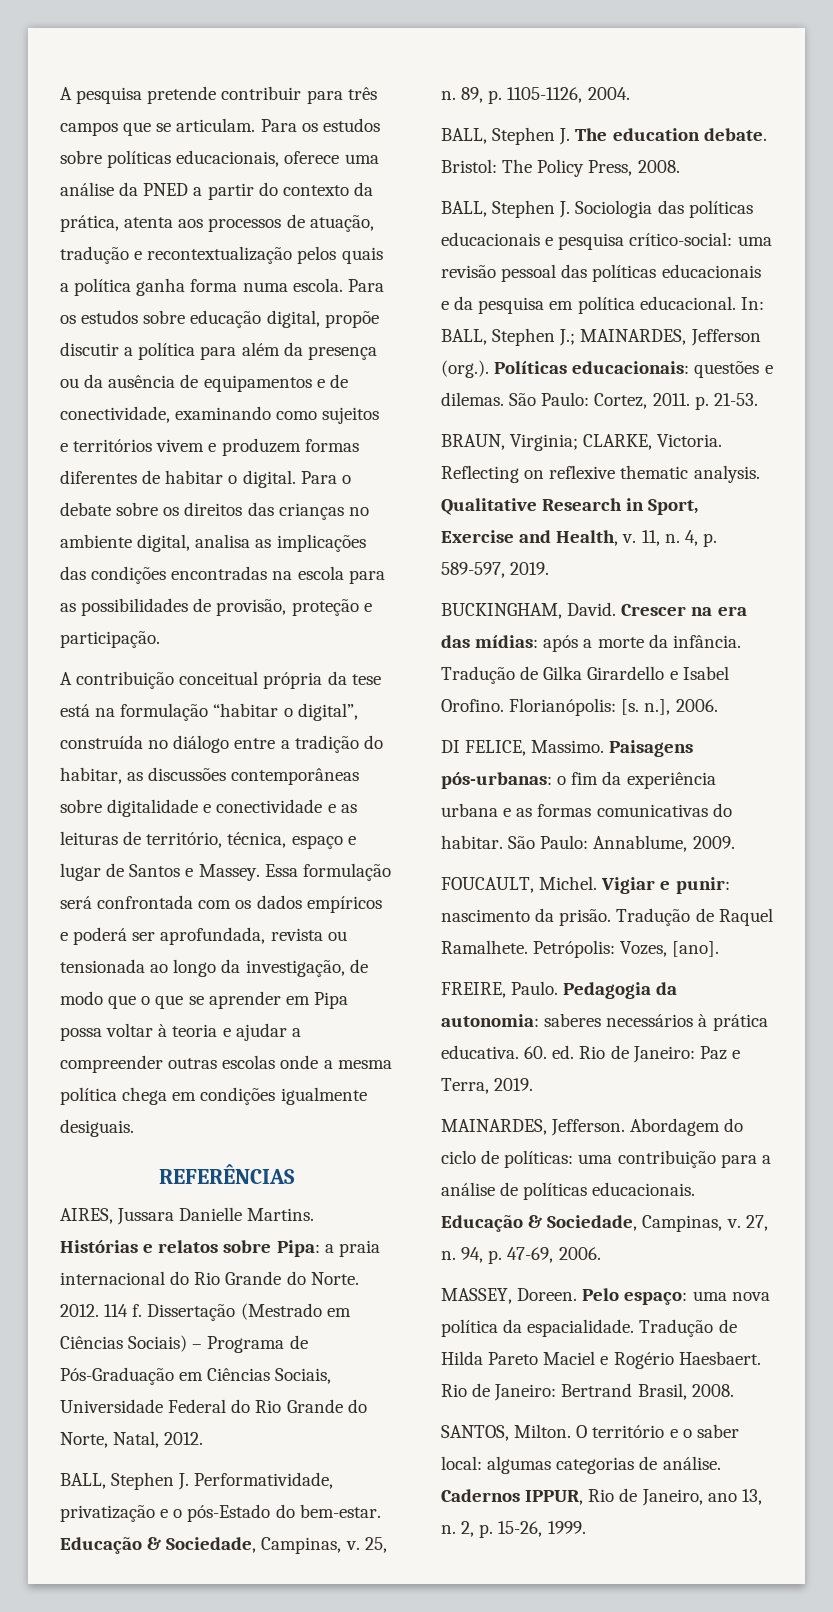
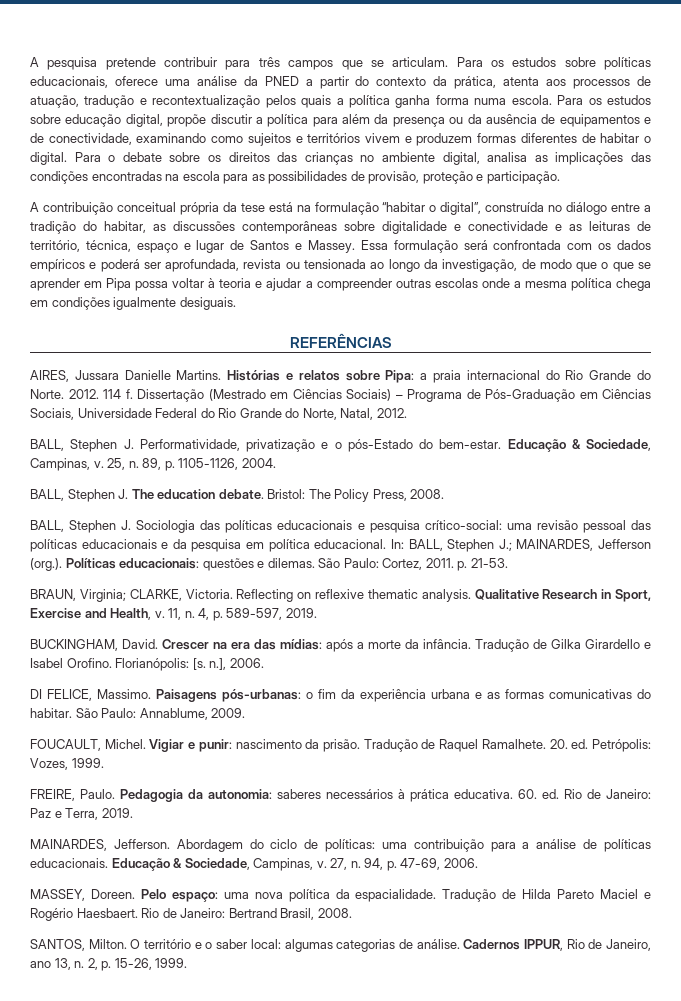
(528, 947) none -> [549,739,589,749] 20. ed.
[672,941,720,957] [ano]. -> [71,758,104,768] 1999.

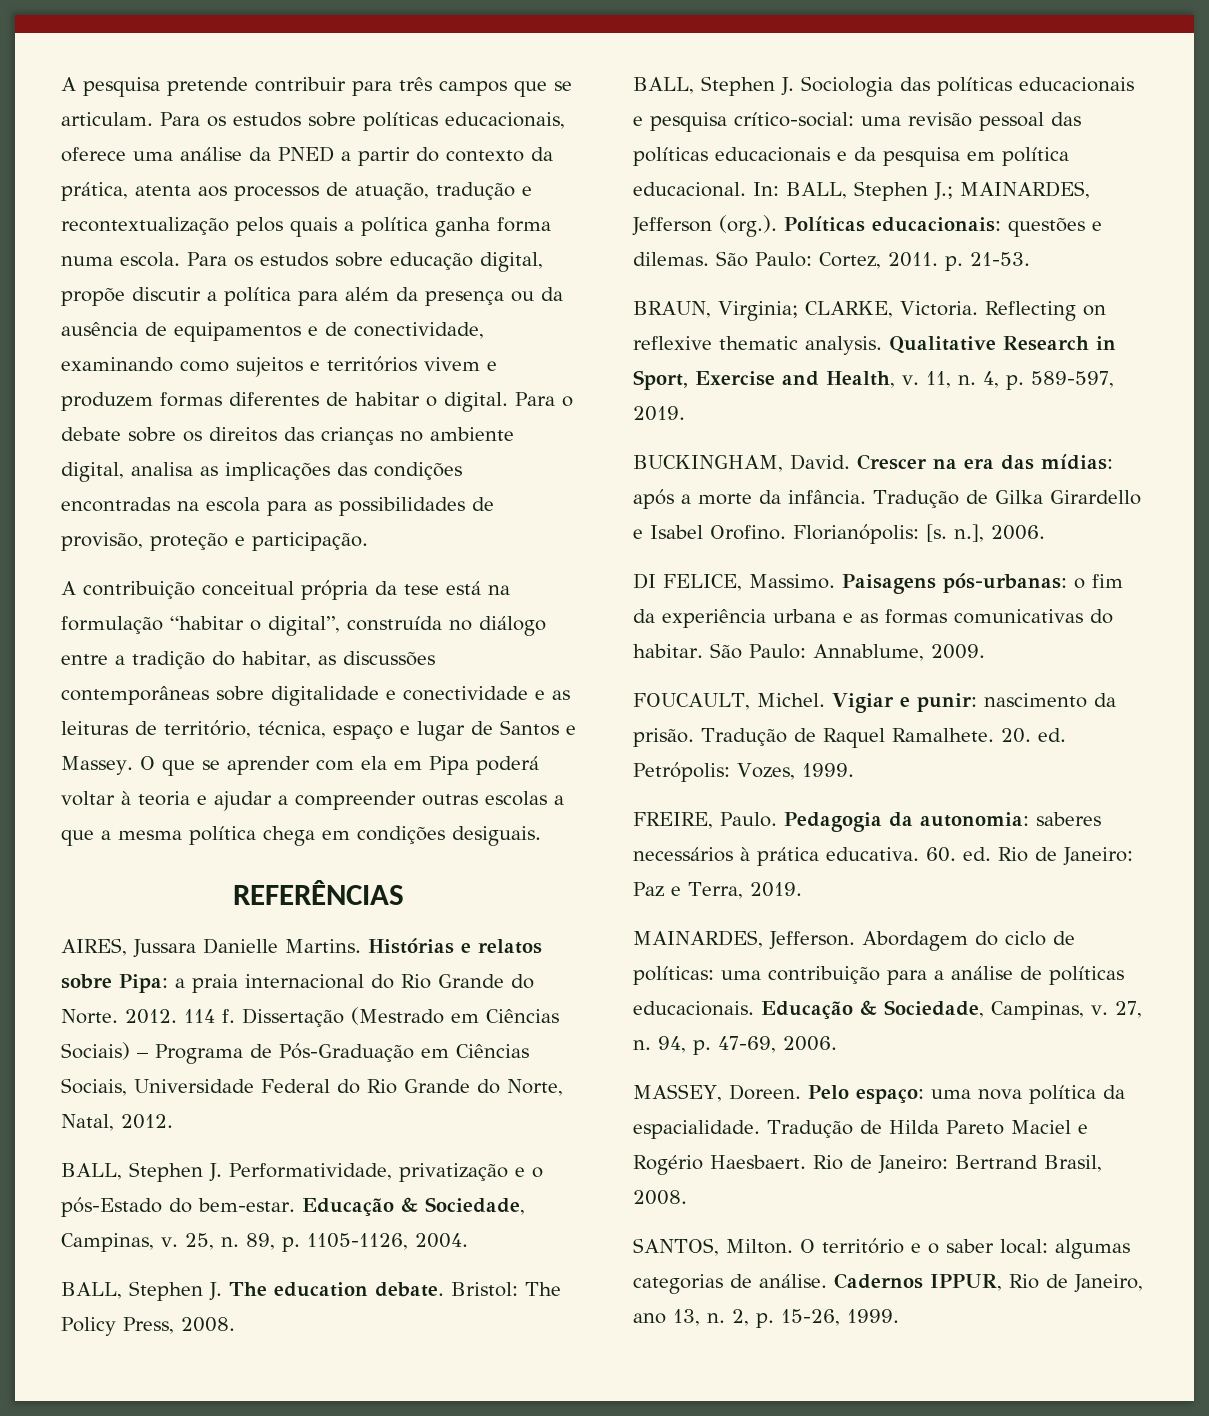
[360,240,652,253] [30,259,609,272] Essa formulação será confrontada com os dados empíricos e poderá ser aprofundada, revista ou tensionada ao longo da investigação, de modo que o -> [139,756,155,770] O
(80, 284) none -> [315,756,387,771] com ela
[135,281,169,291] possa -> [475,756,539,775] poderá
[481,278,510,288] onde -> [554,795,564,805] [61,829,94,846] a que
[113,297,177,310] igualmente -> (445, 835) none

